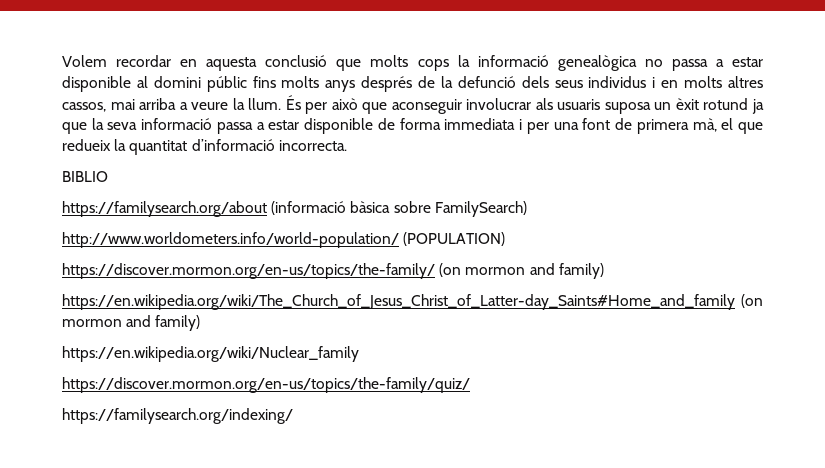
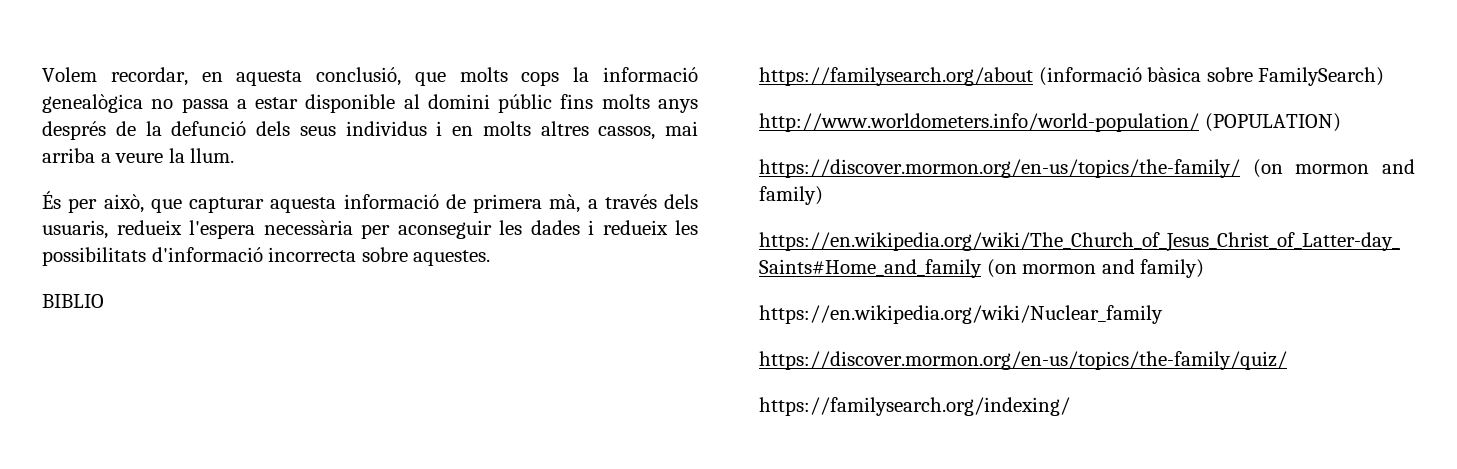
[116,55,172,67] recordar -> [110,67,188,86] recordar,
[265,55,328,67] conclusió -> [316,67,402,86] conclusió,
(282, 104) none -> (235, 155) //
[331,98,764,114] [62,118,763,134] [62,139,347,155] això que aconseguir involucrar als usuaris suposa un èxit rotund ja que la seva informació passa a estar disponible de forma immediata i per una font de primera mà, el que redueix la quantitat d’informació incorrecta. -> [103,194,698,213] [42,220,698,239] [42,247,491,266] això, que capturar aquesta informació de primera mà, a través dels usuaris, redueix l'espera necessària per aconseguir les dades i redueix les possibilitats d'informació incorrecta sobre aquestes.

